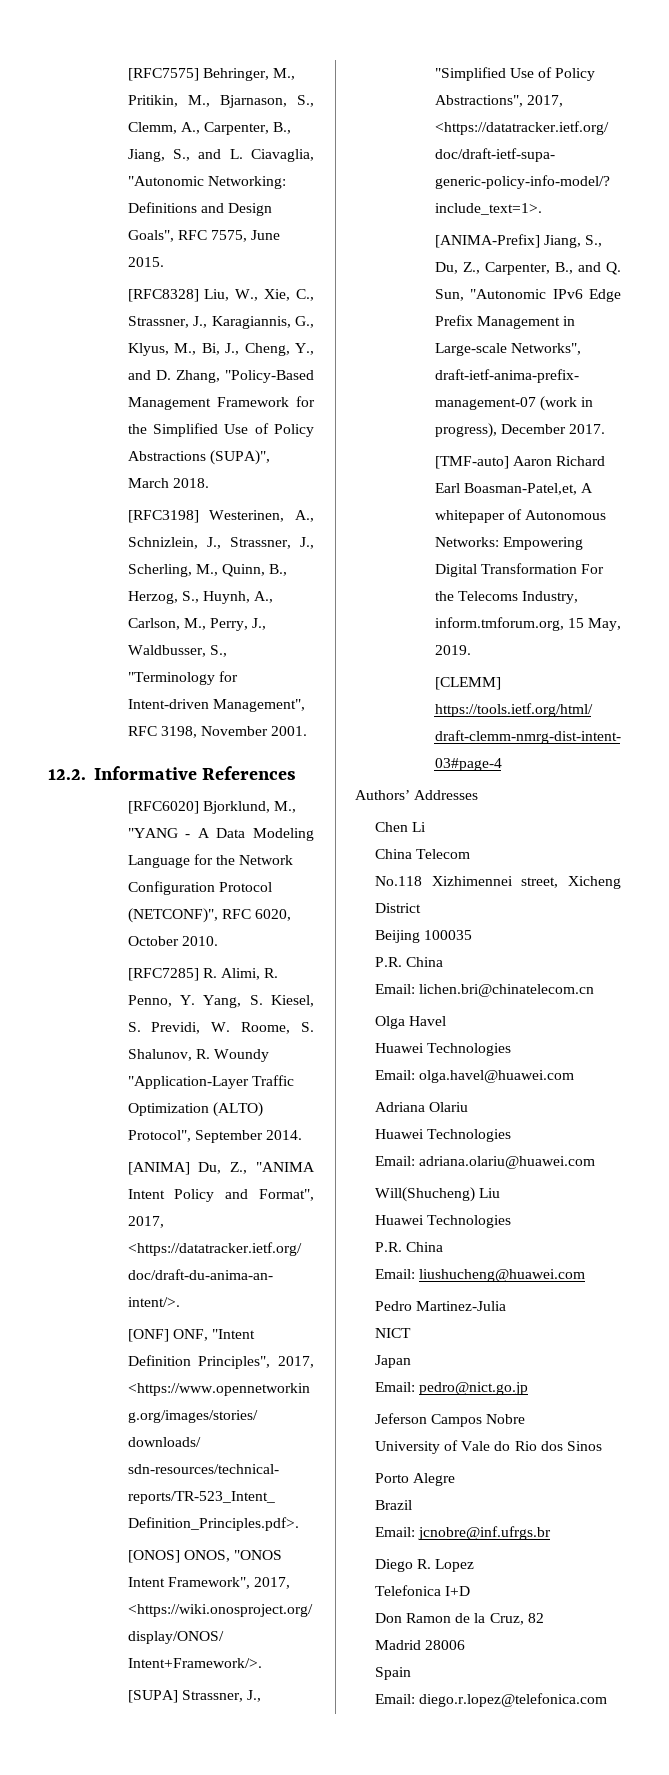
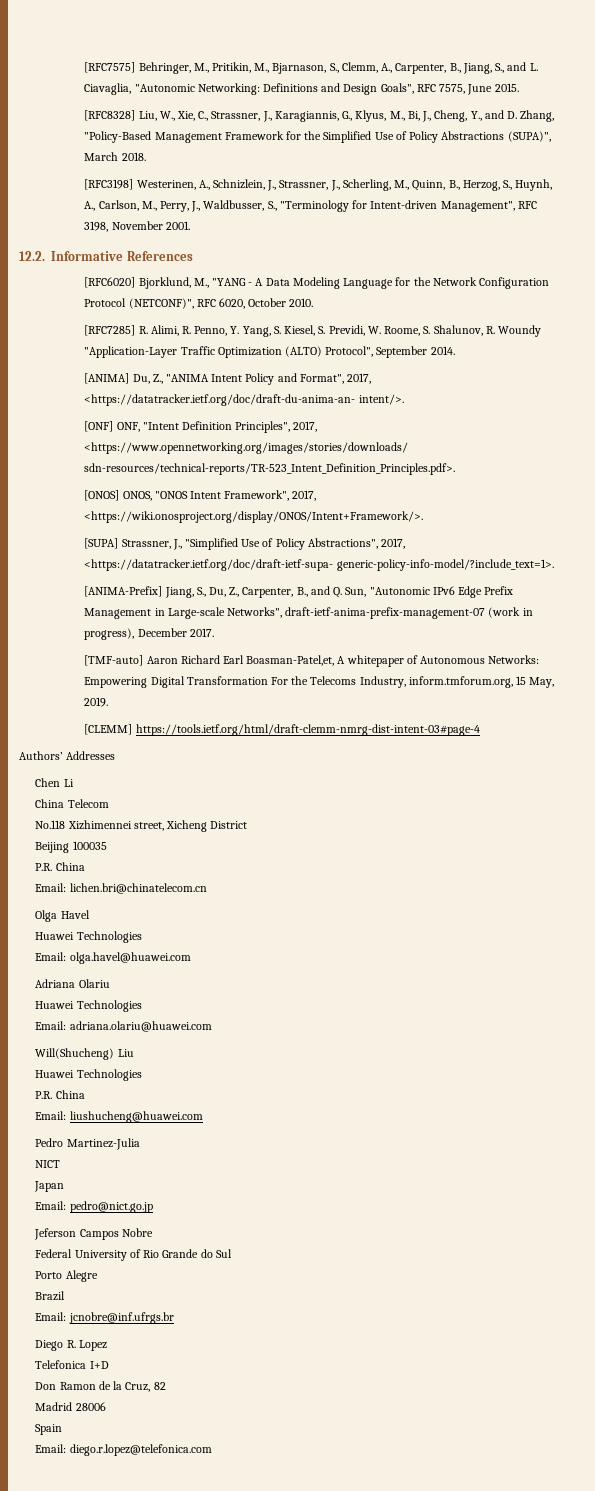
(526, 1419) none -> [35,1249,73,1258] Federal
[461,1441,602,1451] Vale do Rio dos Sinos -> [143,1249,232,1258] Rio Grande do Sul

